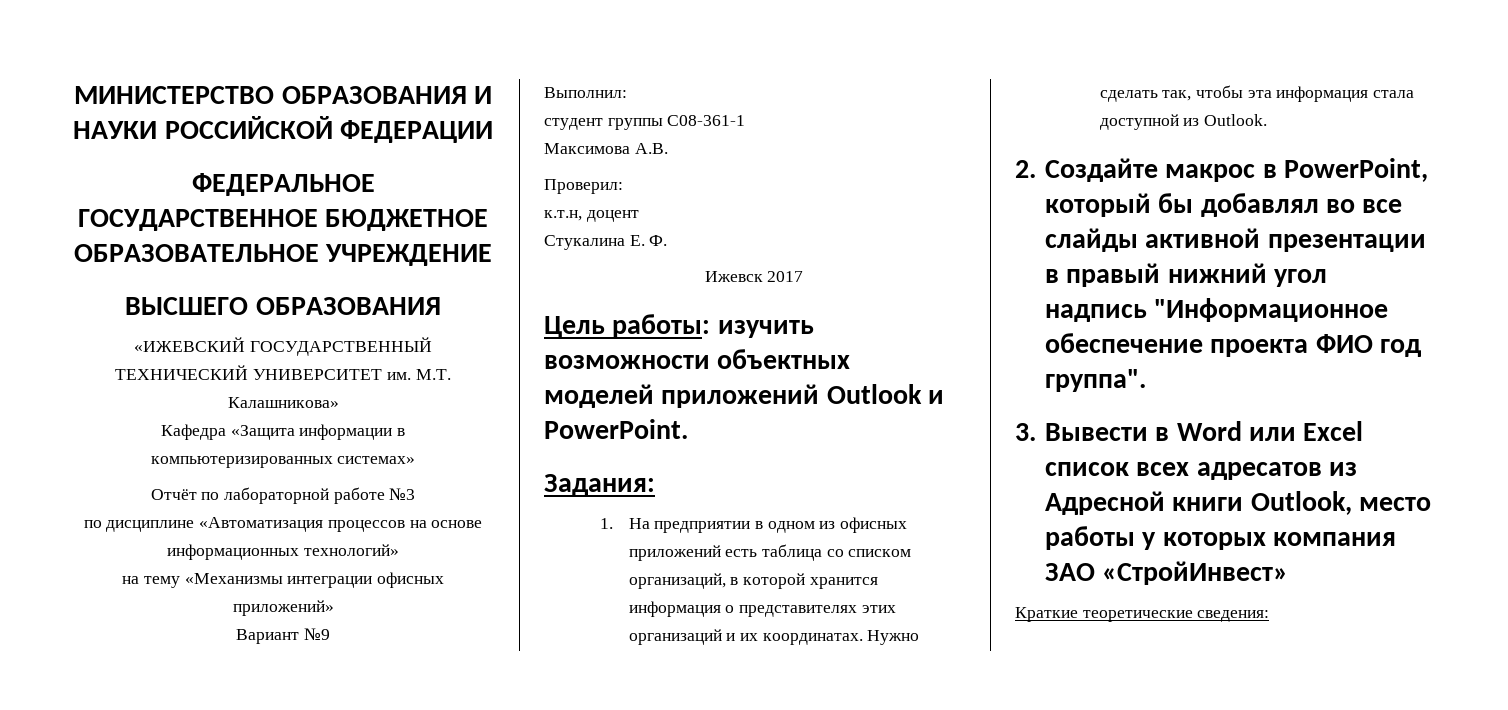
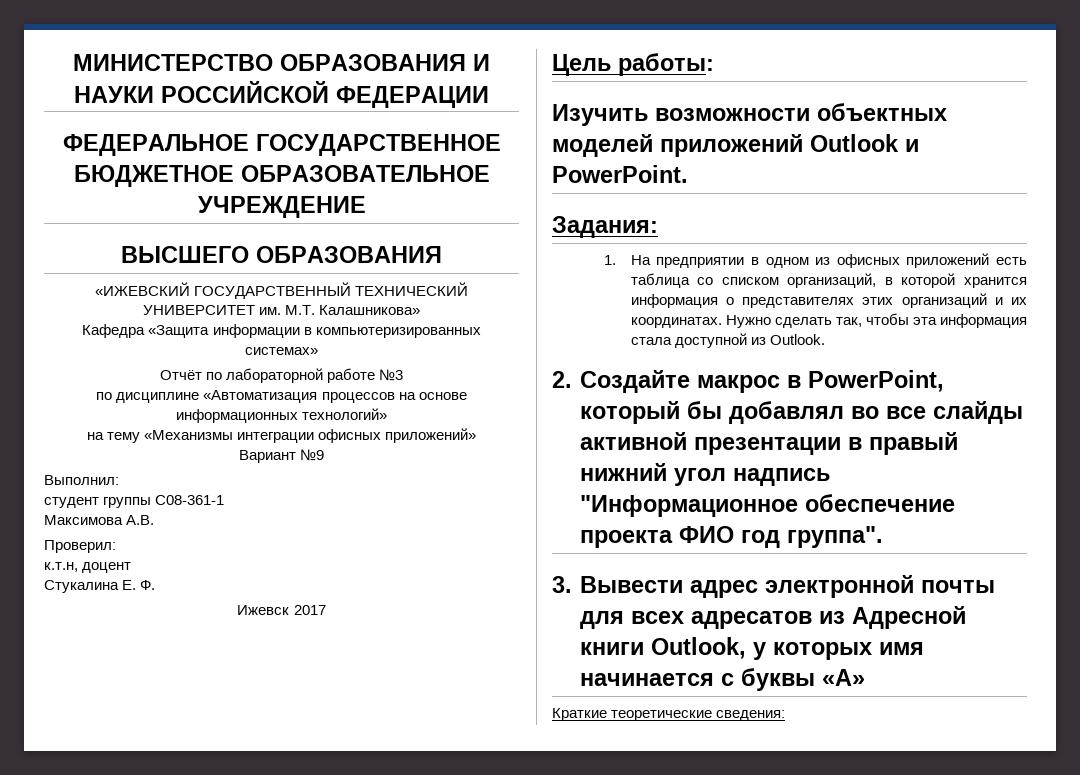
[717,320,814,338] изучить -> [552,104,648,126] // Изучить
[1155,421,1364,441] [1044,462,1129,476] в Word или Excel список -> [689,575,995,598] [579,611,624,629] адрес электронной почты для
[1359,497,1432,511] [1044,526,1397,550] [1044,561,1289,585] место работы у которых компания ЗАО «СтройИнвест» -> [752,642,924,660] [579,668,865,691] у которых имя начинается с буквы «А»

